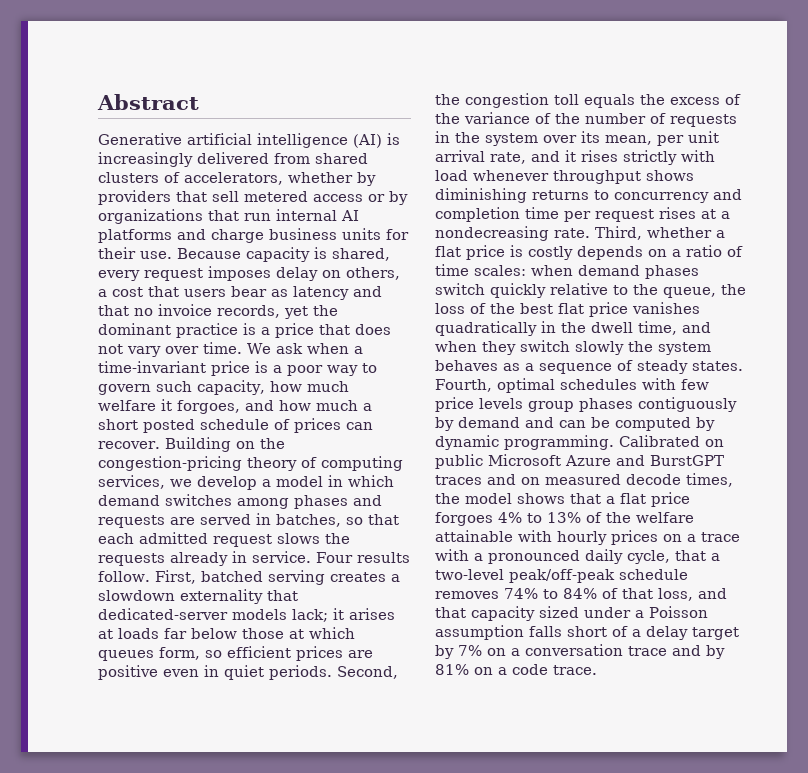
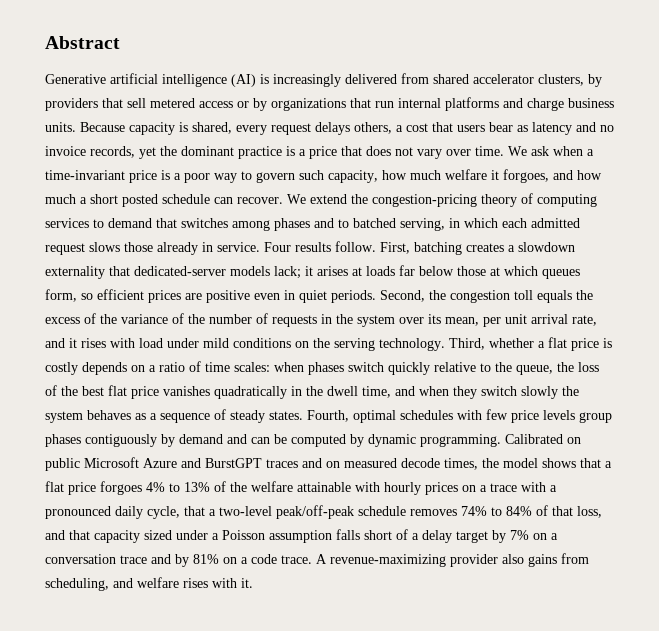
[98,172,353,185] clusters of accelerators, whether -> [473,74,584,86] accelerator clusters,
[341,210,359,221] AI -> (441, 103) none
[342,228,409,240] [98,247,172,259] units for their use. -> [45,122,76,132] units.
[208,266,341,281] imposes delay on -> [315,122,350,135] delays
[98,305,129,316] that -> (596, 127) none
[274,418,373,433] [98,437,255,452] of prices can recover. Building on -> [214,194,347,204] can recover. We extend
[98,475,394,490] [98,494,382,509] [98,513,399,528] services, we develop a model in which demand switches among phases and requests are served in batches, so that -> [45,218,498,231] services to demand that switches among phases and to batched serving, in which
[325,533,350,544] [98,553,165,566] the requests -> [124,242,153,252] those
[200,570,325,585] batched serving -> [414,242,462,255] batching
[623,150,677,165] strictly -> (106, 343) none
[473,170,694,184] [435,188,742,203] [435,207,730,222] [435,226,590,241] whenever throughput shows diminishing returns to concurrency and completion time per request rises at a nondecreasing rate. -> [167,338,445,351] under mild conditions on the serving technology.
[578,265,640,276] demand -> (304, 367) none
(597, 670) none -> [316,553,589,567] [45,577,253,591] A revenue-maximizing provider also gains from scheduling, and welfare rises with it.

